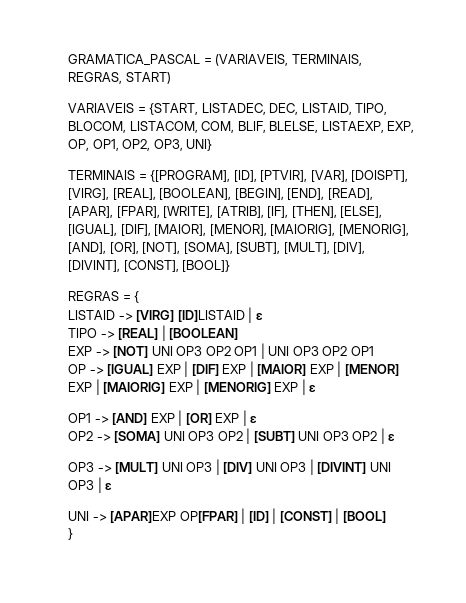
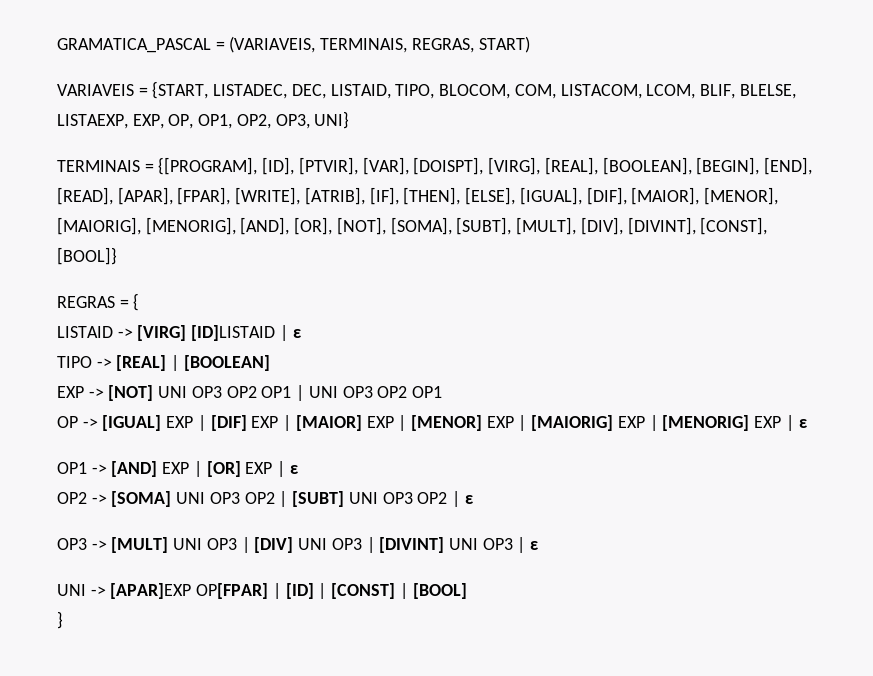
[129,121,235,133] LISTACOM, COM, -> [514,84,696,99] COM, LISTACOM, LCOM,

